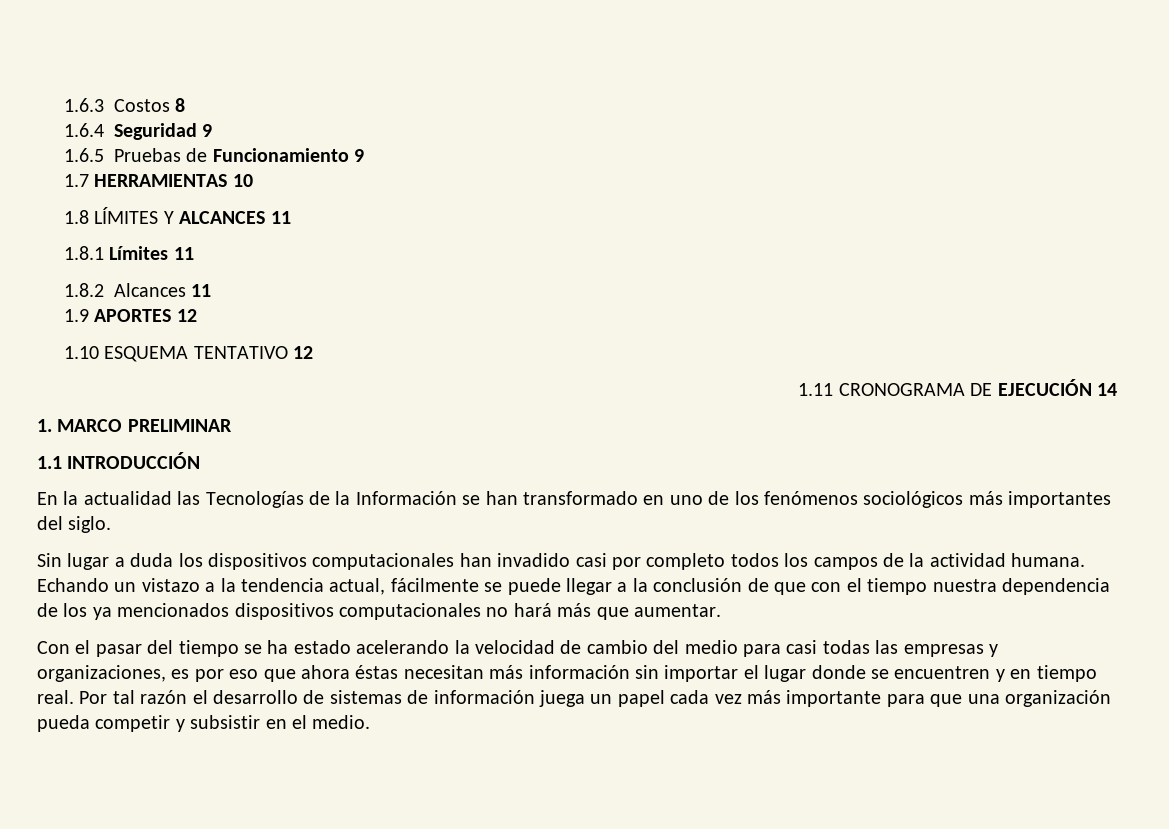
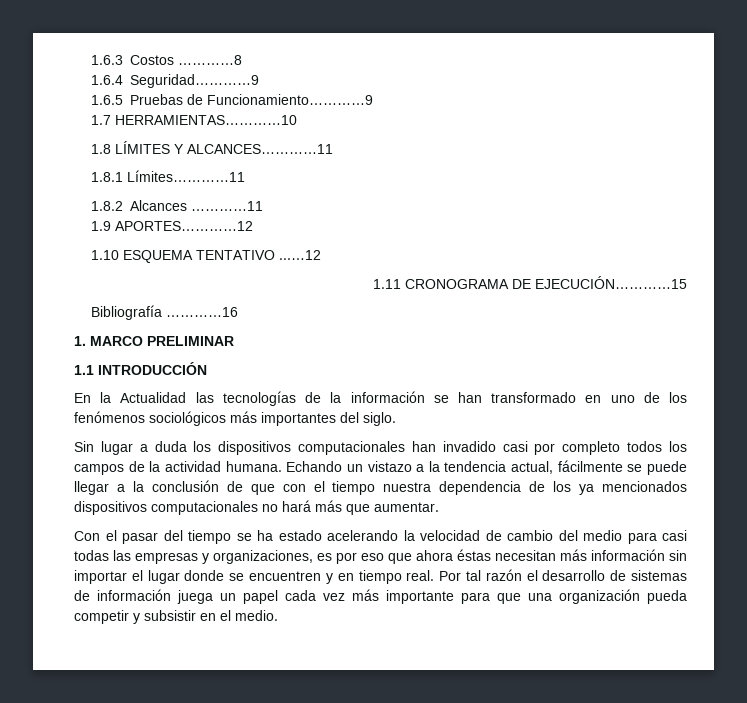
[175,98,186,112] 8 -> [178,55,243,65] …………8
[113,123,213,140] Seguridad 9 -> [130,74,260,88] Seguridad…………9
[212,148,365,162] Funcionamiento 9 -> [207,94,374,105] Funcionamiento…………9
[94,174,253,187] HERRAMIENTAS 10 -> [115,115,298,125] HERRAMIENTAS…………10
[179,211,291,224] ALCANCES 11 -> [187,144,334,154] ALCANCES…………11
[109,246,194,260] Límites 11 -> [127,170,246,182] Límites…………11
[191,284,212,297] 11 -> [191,201,264,211] …………11
[94,309,197,322] APORTES 12 -> [115,221,254,231] APORTES…………12
[293,346,314,359] 12 -> [279,250,322,260] ...…12
[997,379,1117,396] EJECUCIÓN 14 -> [535,276,687,289] [91,305,239,320] EJECUCIÓN…………15 // Bibliografía …………16
[83,491,457,508] actualidad las Tecnologías de la Información -> [120,391,425,406] Actualidad las tecnologías de la información

